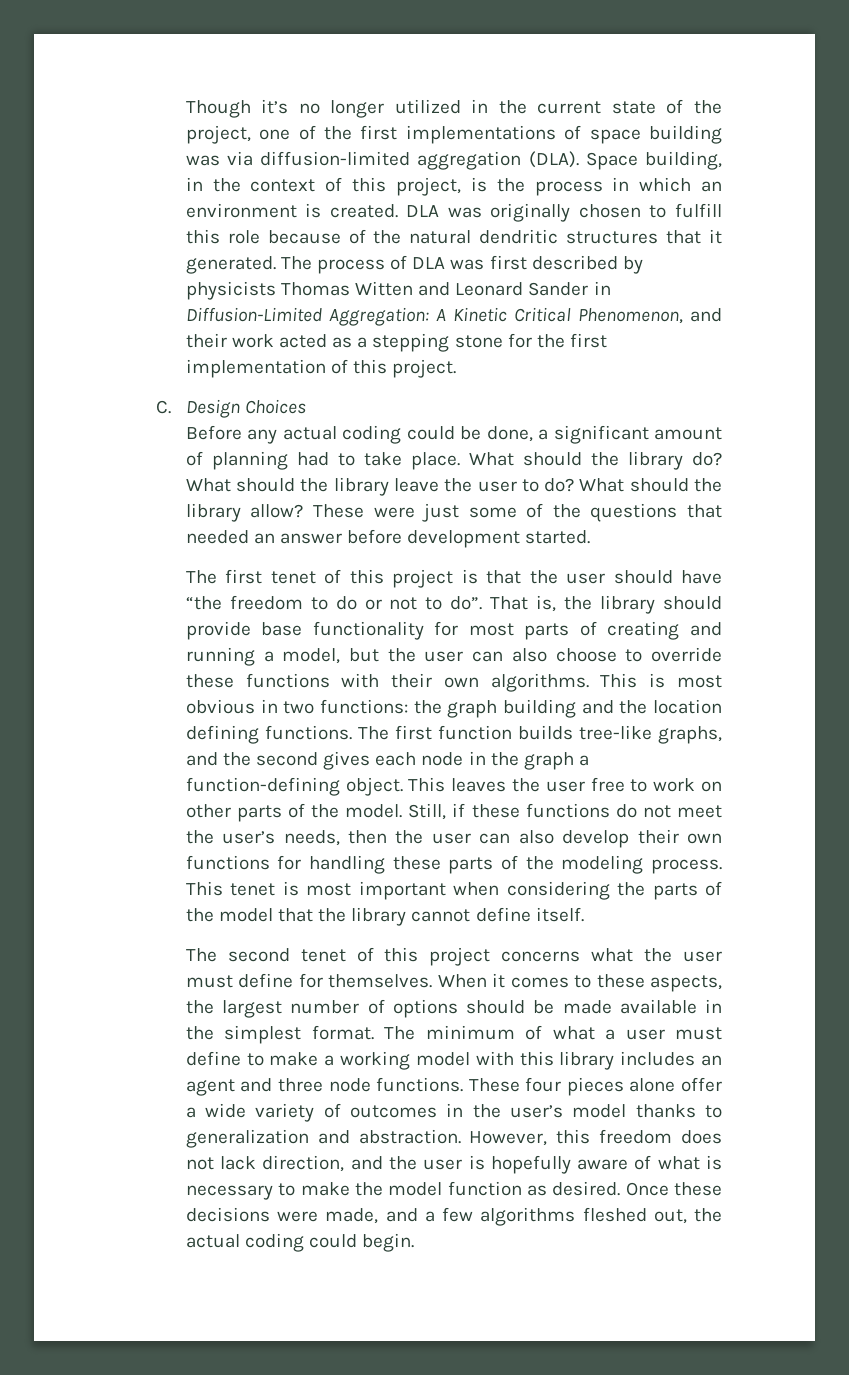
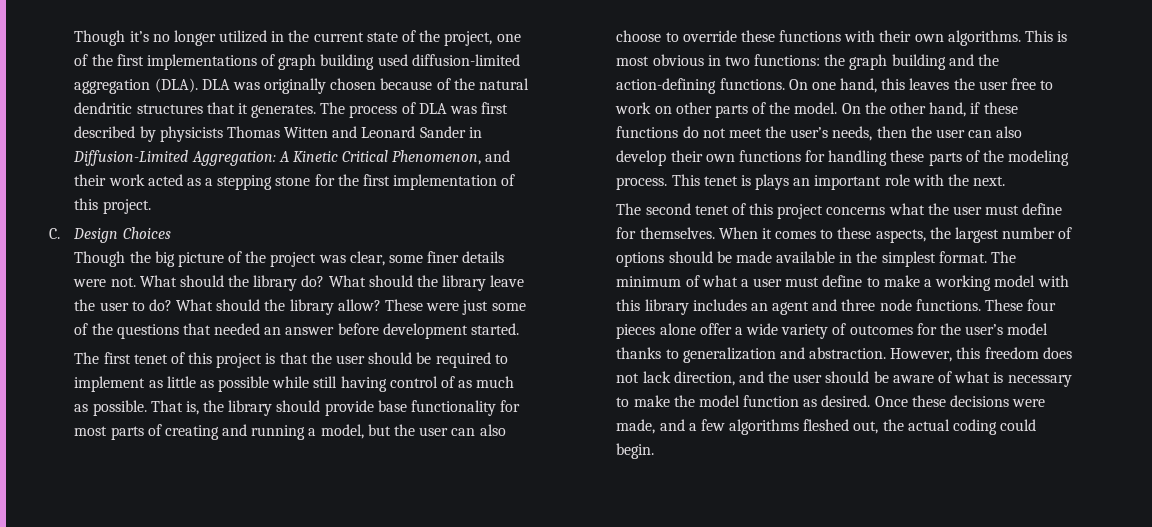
[589,125,722,144] [185,151,723,170] [185,177,723,196] [185,203,722,222] [185,229,260,244] space building was via diffusion-limited aggregation (DLA). Space building, in the context of this project, is the process in which an environment is created. DLA was originally chosen to fulfill this role -> [278,54,520,70] [74,78,377,94] graph building used diffusion-limited aggregation (DLA). DLA was originally chosen
[185,256,276,274] generated. -> [251,104,317,118] generates.
[185,425,723,444] [185,451,460,470] Before any actual coding could be done, a significant amount of planning had to take place. -> [74,251,505,267] [73,277,136,287] Though the big picture of the project was clear, some finer details were not.
[681,570,723,584] [185,595,483,610] have “the freedom to do or not to do”. -> [416,352,508,368] [74,376,515,392] [74,400,147,416] be required to implement as little as possible while still having control of as much as possible.
[653,699,723,714] [185,725,723,744] [185,751,589,770] [185,777,446,796] location defining functions. The first function builds tree-like graphs, and the second gives each node in the graph a function-defining object. This -> [616,78,906,94] action-defining functions. On one hand, this
[408,803,447,820] Still, -> [841,102,967,117] On the other hand,
[306,881,722,900] [185,907,584,926] most important when considering the parts of the model that the library cannot define itself. -> [755,174,1006,190] plays an important role with the next.
[446,1103,464,1117] in -> [916,323,937,335] for
[468,1155,571,1174] is hopefully -> [825,371,889,383] should be

